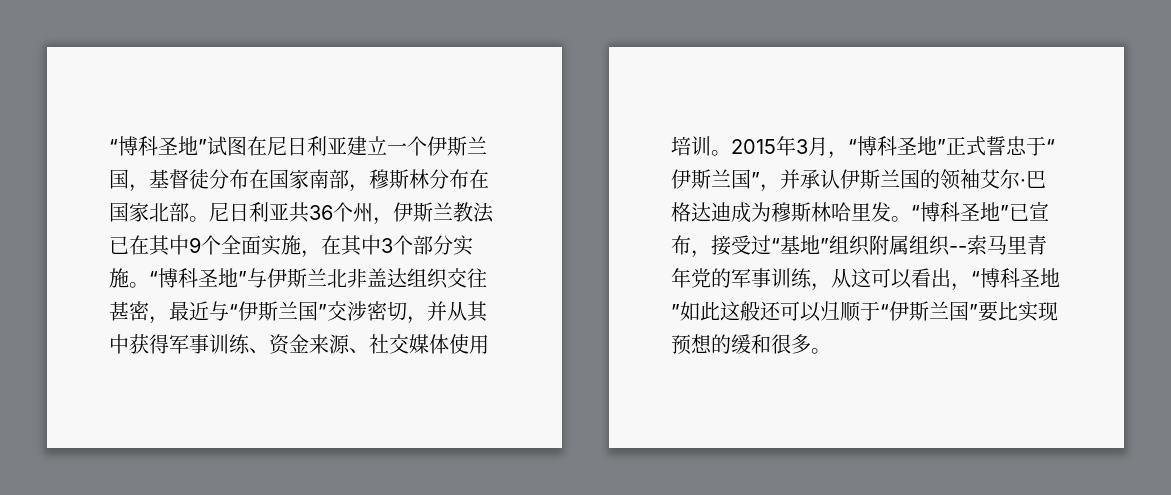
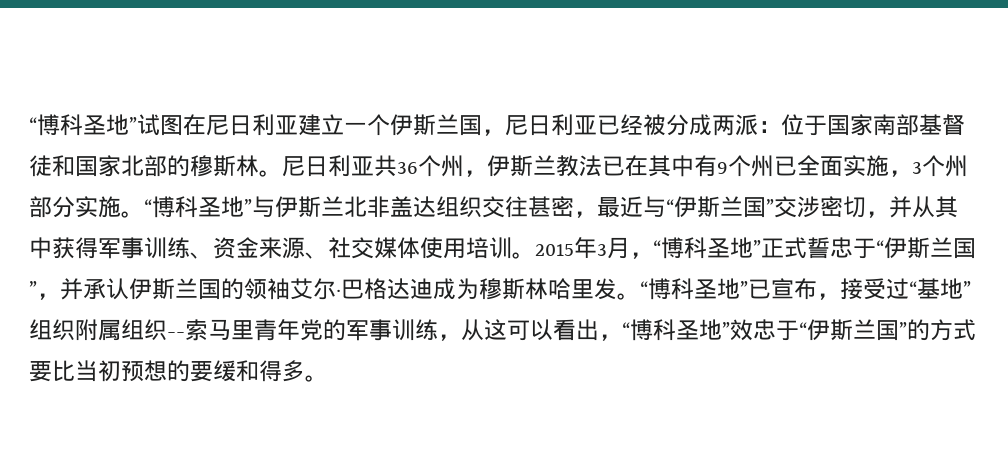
[149,169,489,192] [109,202,189,222] 基督徒分布在国家南部，穆斯林分布在国家北部 -> [505,114,965,136] [29,155,259,177] 尼日利亚已经被分成两派：位于国家南部基督徒和国家北部的穆斯林
[189,235,413,258] 9个全面实施，在其中3个 -> [694,155,968,177] 有9个州已全面实施，3个州
[680,301,1058,322] [671,334,791,355] 如此这般还可以归顺于“伊斯兰国”要比实现预想的缓和很 -> [730,319,976,341] [29,360,282,382] 效忠于“伊斯兰国”的方式要比当初预想的要缓和得

